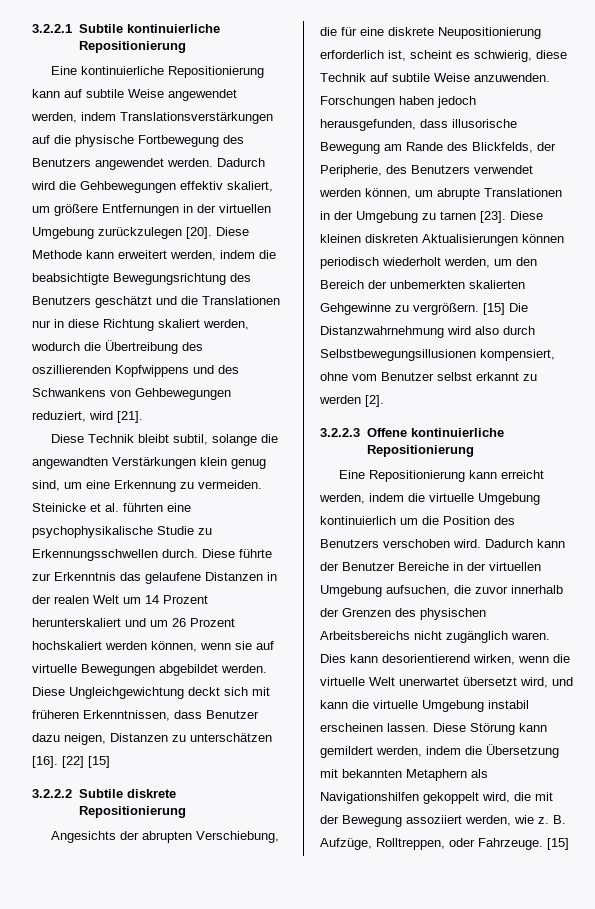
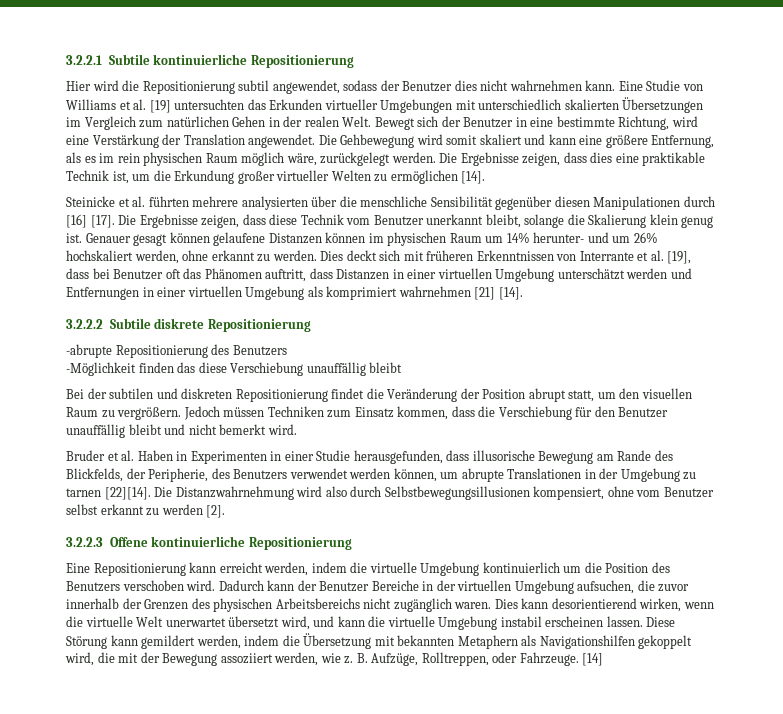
[51,66,265,78] [32,89,237,101] [31,112,273,124] [32,135,244,147] [32,158,265,170] [31,181,273,193] [32,204,271,216] [32,227,249,239] [32,250,276,261] [32,273,251,285] [32,296,280,308] [32,319,249,331] [31,340,203,354] [32,365,239,377] [32,388,231,400] [32,411,143,423] [51,434,279,446] [32,457,266,469] [32,480,262,492] [32,503,191,512] [32,526,212,538] [32,549,272,561] [32,572,277,584] [32,595,208,604] [32,618,235,627] [32,641,274,652] [32,664,267,676] [32,687,270,699] [32,710,259,721] [32,733,272,745] [32,756,110,768] [32,789,176,798] [78,806,186,818] [51,831,280,843] [320,27,541,39] [320,50,567,62] [320,73,550,82] [320,96,476,108] Eine kontinuierliche Repositionierung kann auf subtile Weise angewendet werden, indem Translationsverstärkungen auf die physische Fortbewegung des Benutzers angewendet werden. Dadurch wird die Gehbewegungen effektiv skaliert, um größere Entfernungen in der virtuellen Umgebung zurückzulegen [20]. Diese Methode kann erweitert werden, indem die beabsichtigte Bewegungsrichtung des Benutzers geschätzt und die Translationen nur in diese Richtung skaliert werden, wodurch die Übertreibung des oszillierenden Kopfwippens und des Schwankens von Gehbewegungen reduziert, wird [21]. // Diese Technik bleibt subtil, solange die angewandten Verstärkungen klein genug sind, um eine Erkennung zu vermeiden. Steinicke et al. führten eine psychophysikalische Studie zu Erkennungsschwellen durch. Diese führte zur Erkenntnis das gelaufene Distanzen in der realen Welt um 14 Prozent herunterskaliert und um 26 Prozent hochskaliert werden können, wenn sie auf virtuelle Bewegungen abgebildet werden. Diese Ungleichgewichtung deckt sich mit früheren Erkenntnissen, dass Benutzer dazu neigen, Distanzen zu unterschätzen [16]. [22] [15] // 3.2.2.2 Subtile diskrete Repositionierung // Angesichts der abrupten Verschiebung, die für eine diskrete Neupositionierung erforderlich ist, scheint es schwierig, diese Technik auf subtile Weise anzuwenden. Forschungen haben jedoch -> [66,80,703,94] [66,97,704,113] [66,116,698,130] [66,134,715,148] [66,152,706,166] [66,170,486,184] [66,196,715,210] [66,214,714,228] [66,232,658,246] [66,250,692,264] [66,268,692,282] [66,286,523,300] [66,318,311,332] [66,344,287,358] [66,362,403,376] [66,388,692,402] [66,406,669,420] [66,424,297,438] [66,450,351,464] Hier wird die Repositionierung subtil angewendet, sodass der Benutzer dies nicht wahrnehmen kann. Eine Studie von Williams et al. [19] untersuchten das Erkunden virtueller Umgebungen mit unterschiedlich skalierten Übersetzungen im Vergleich zum natürlichen Gehen in der realen Welt. Bewegt sich der Benutzer in eine bestimmte Richtung, wird eine Verstärkung der Translation angewendet. Die Gehbewegung wird somit skaliert und kann eine größere Entfernung, als es im rein physischen Raum möglich wäre, zurückgelegt werden. Die Ergebnisse zeigen, dass dies eine praktikable Technik ist, um die Erkundung großer virtueller Welten zu ermöglichen [14]. // Steinicke et al. führten mehrere analysierten über die menschliche Sensibilität gegenüber diesen Manipulationen durch [16] [17]. Die Ergebnisse zeigen, dass diese Technik vom Benutzer unerkannt bleibt, solange die Skalierung klein genug ist. Genauer gesagt können gelaufene Distanzen können im physischen Raum um 14% herunter- und um 26% hochskaliert werden, ohne erkannt zu werden. Dies deckt sich mit früheren Erkenntnissen von Interrante et al. [19], dass bei Benutzer oft das Phänomen auftritt, dass Distanzen in einer virtuellen Umgebung unterschätzt werden und Entfernungen in einer virtuellen Umgebung als komprimiert wahrnehmen [21] [14]. // 3.2.2.2 Subtile diskrete Repositionierung // -abrupte Repositionierung des Benutzers // -Möglichkeit finden das diese Verschiebung unauffällig bleibt // Bei der subtilen und diskreten Repositionierung findet die Veränderung der Position abrupt statt, um den visuellen Raum zu vergrößern. Jedoch müssen Techniken zum Einsatz kommen, dass die Verschiebung für den Benutzer unauffällig bleibt und nicht bemerkt wird. // Bruder et al. Haben in Experimenten in einer Studie
[480,211,543,223] [320,234,564,246] [320,257,537,269] [320,280,525,289] [320,303,505,315] [23]. Diese kleinen diskreten Aktualisierungen können periodisch wiederholt werden, um den Bereich der unbemerkten skalierten Gehgewinne zu vergrößern. [15] -> [104,487,151,500] [22][14].
[547,838,569,850] [15] -> [582,653,604,666] [14]

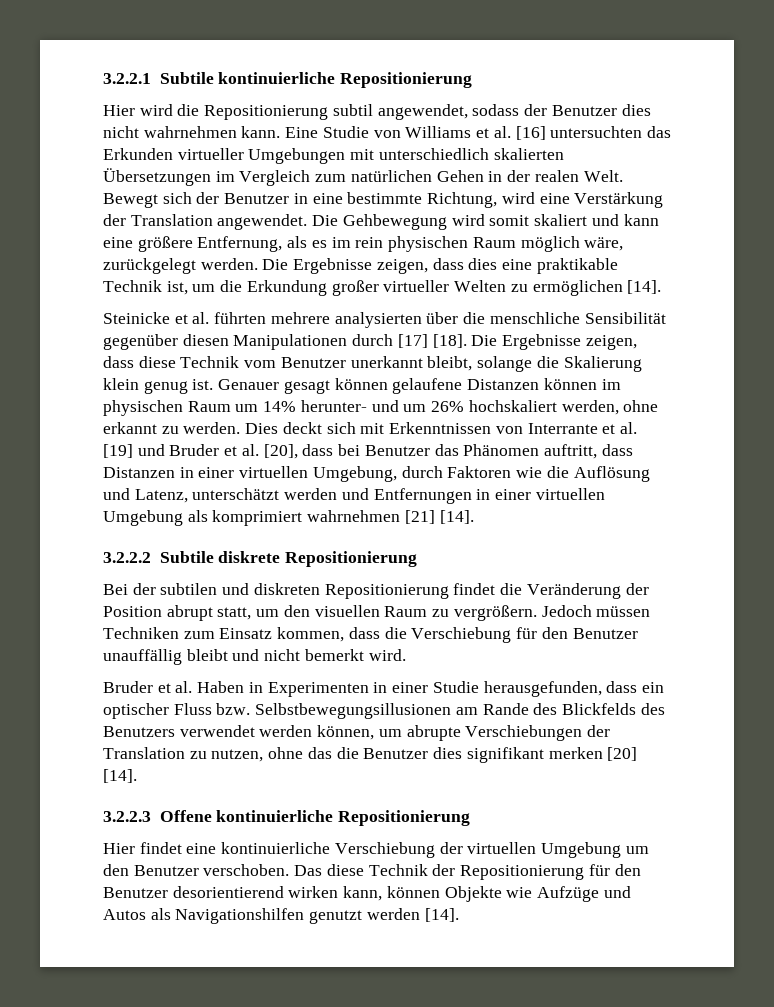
[149,100,171,113] [19] -> [515,126,546,140] [16]
[66,214,115,228] [16] [17]. -> [397,334,467,348] [17] [18].
[426,250,474,261] früheren -> (385, 428) none
[667,251,692,264] [19], -> [103,444,298,459] [19] und Bruder et al. [20],
[165,269,181,279] oft -> (430, 450) none
[495,268,555,282] Umgebung -> [312,466,650,482] [103,488,188,503] Umgebung, durch Faktoren wie die Auflösung und Latenz,
[66,344,287,358] [66,362,403,376] // -abrupte Repositionierung des Benutzers // -Möglichkeit finden das diese Verschiebung unauffällig bleibt -> (418, 559) none
[472,450,673,464] [66,468,209,482] illusorische Bewegung am Rande des Blickfelds, der Peripherie, -> [641,682,664,693] [103,703,637,719] ein optischer Fluss bzw. Selbstbewegungsillusionen am Rande des Blickfelds
[507,468,697,482] [66,486,714,500] [66,504,226,518] [66,536,352,550] [66,562,670,576] [66,580,690,594] [66,598,714,612] [66,616,676,630] [66,633,693,649] [65,652,604,666] Translationen in der Umgebung zu tarnen [22][14]. Die Distanzwahrnehmung wird also durch Selbstbewegungsillusionen kompensiert, ohne vom Benutzer selbst erkannt zu werden [2]. // 3.2.2.3 Offene kontinuierliche Repositionierung // Eine Repositionierung kann erreicht werden, indem die virtuelle Umgebung kontinuierlich um die Position des Benutzers verschoben wird. Dadurch kann der Benutzer Bereiche in der virtuellen Umgebung aufsuchen, die zuvor innerhalb der Grenzen des physischen Arbeitsbereichs nicht zugänglich waren. Dies kann desorientierend wirken, wenn die virtuelle Welt unerwartet übersetzt wird, und kann die virtuelle Umgebung instabil erscheinen lassen. Diese Störung kann gemildert werden, indem die Übersetzung mit bekannten Metaphern als Navigationshilfen gekoppelt wird, die mit der Bewegung assoziiert werden, wie z. B. Aufzüge, Rolltreppen, oder Fahrzeuge. [14] -> [465,725,611,741] [103,747,638,763] [103,769,137,783] [103,810,471,826] [103,842,649,858] [103,864,641,880] [103,886,631,902] [103,908,459,924] Verschiebungen der Translation zu nutzen, ohne das die Benutzer dies signifikant merken [20] [14]. // 3.2.2.3 Offene kontinuierliche Repositionierung // Hier findet eine kontinuierliche Verschiebung der virtuellen Umgebung um den Benutzer verschoben. Das diese Technik der Repositionierung für den Benutzer desorientierend wirken kann, können Objekte wie Aufzüge und Autos als Navigationshilfen genutzt werden [14].

